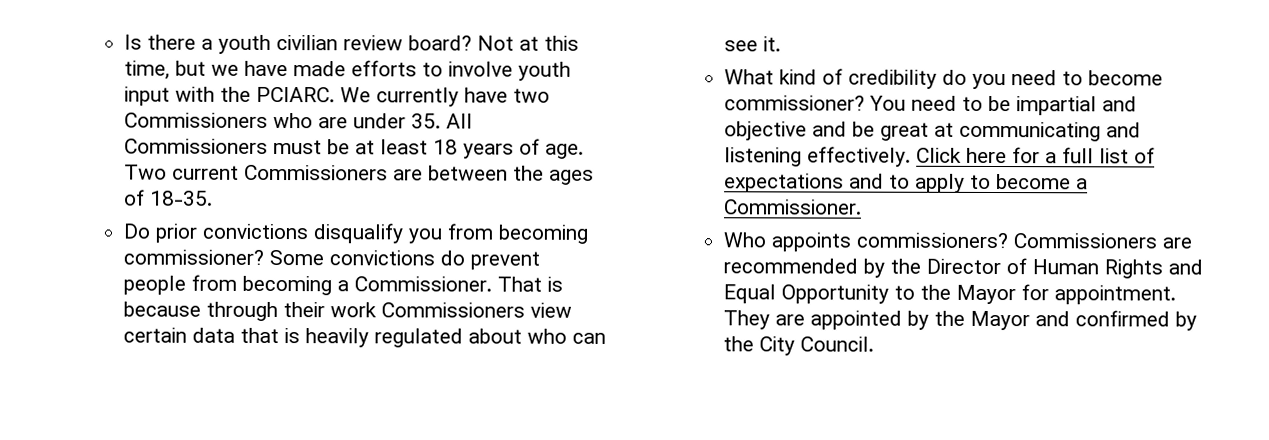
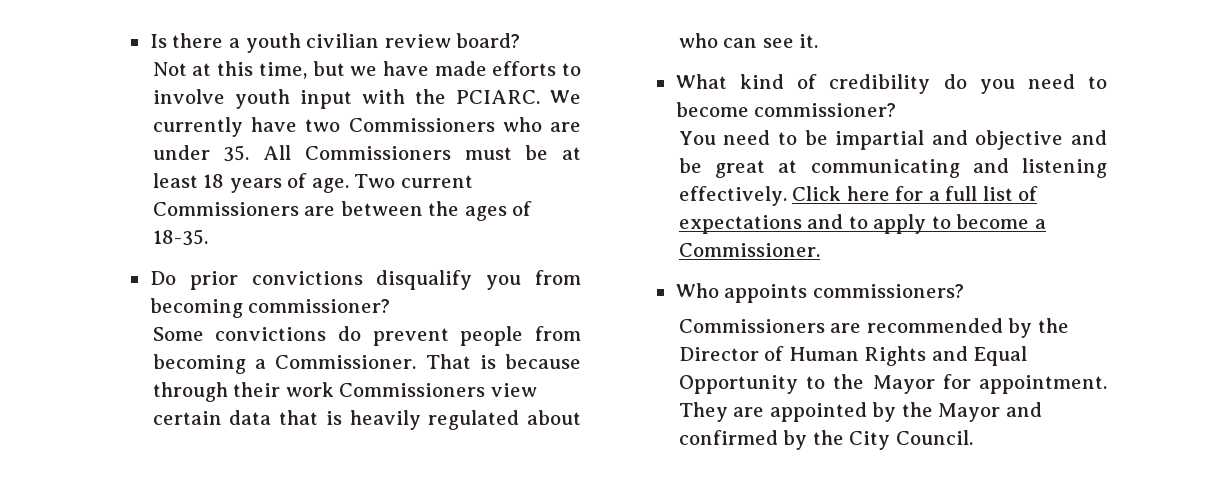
(473, 43) none -> (521, 40) //
(265, 257) none -> (391, 306) //
(866, 103) none -> (897, 110) //
(1009, 240) none -> (964, 291) //

